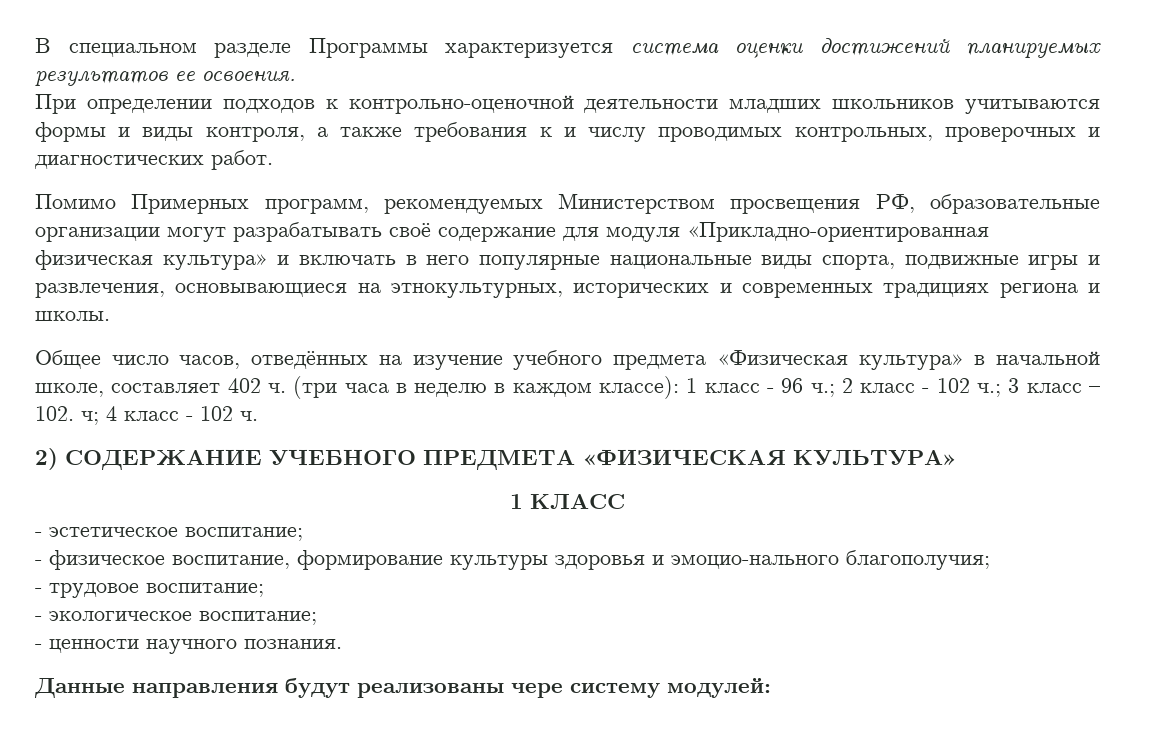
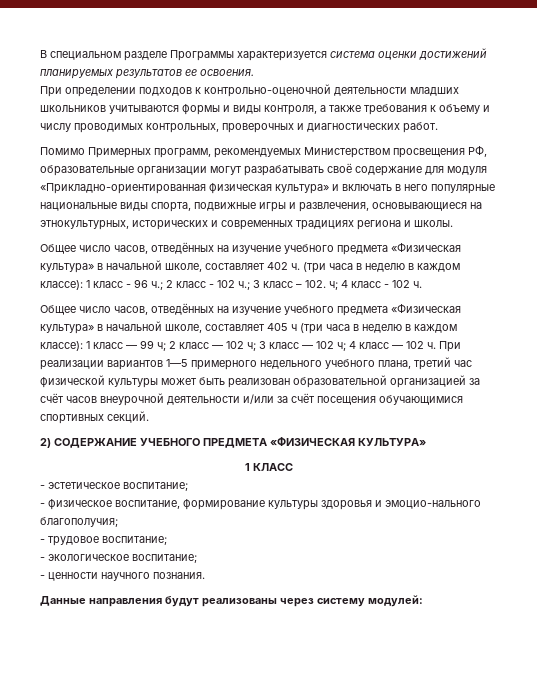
(552, 132) none -> [439,104,480,114] объему
(258, 416) none -> [40,303,461,316] [40,321,457,334] [40,340,461,352] [40,357,472,370] [40,375,480,388] [40,393,463,406] [40,411,149,424] // Общее число часов, отведённых на изучение учебного предмета «Физическая культура» в начальной школе, составляет 405 ч (три часа в неделю в каждом классе): 1 класс — 99 ч; 2 класс — 102 ч; 3 класс — 102 ч; 4 класс — 102 ч. При реализации вариантов 1—5 примерного недельного учебного плана, третий час физической культуры может быть реализован образовательной организацией за счёт часов внеурочной деятельности и/или за счёт посещения обучающимися спортивных секций.
[511,683,563,698] чере -> [280,598,314,607] через

